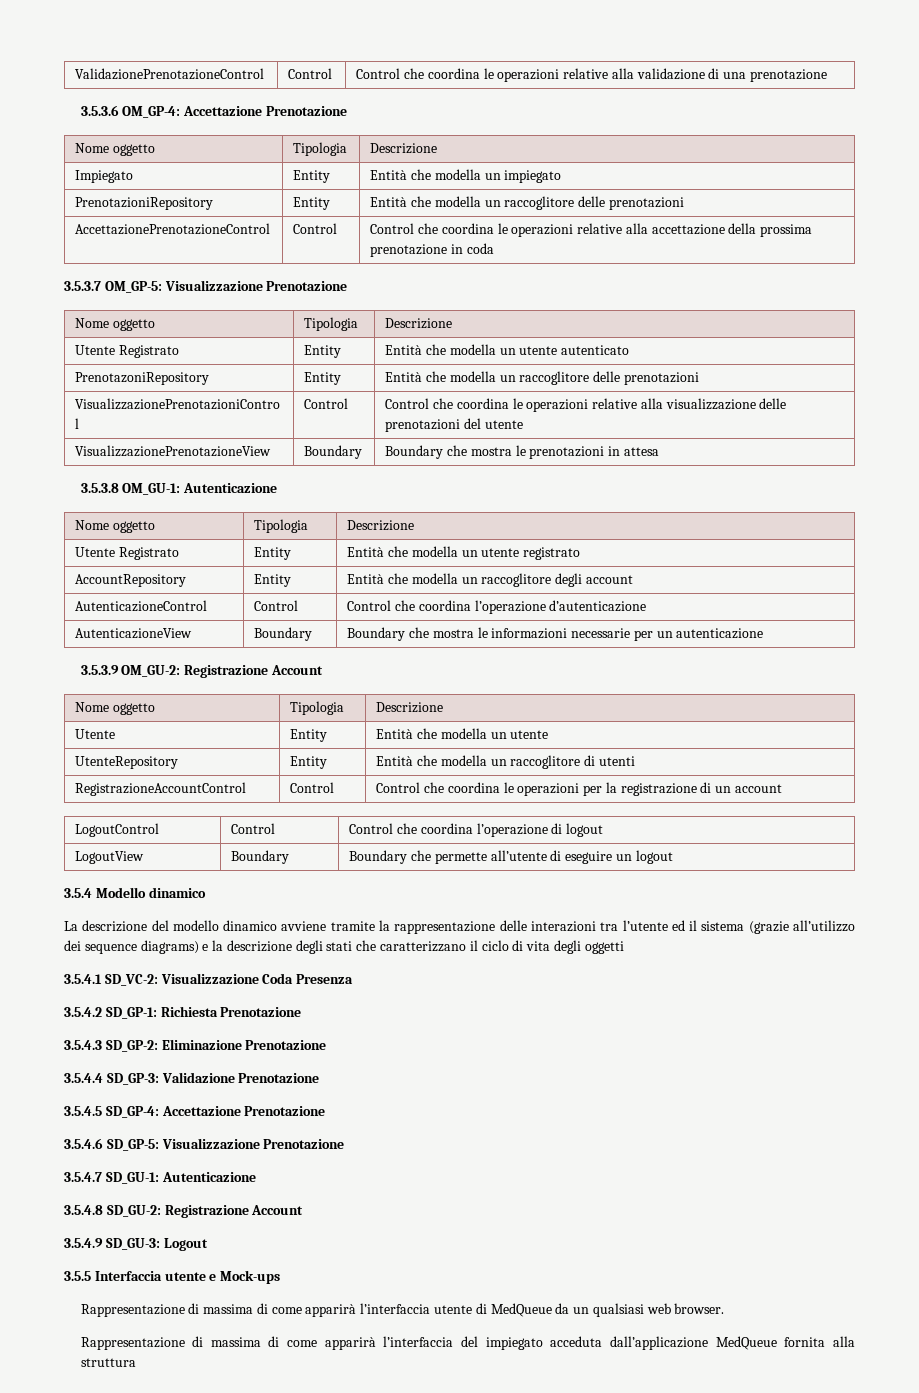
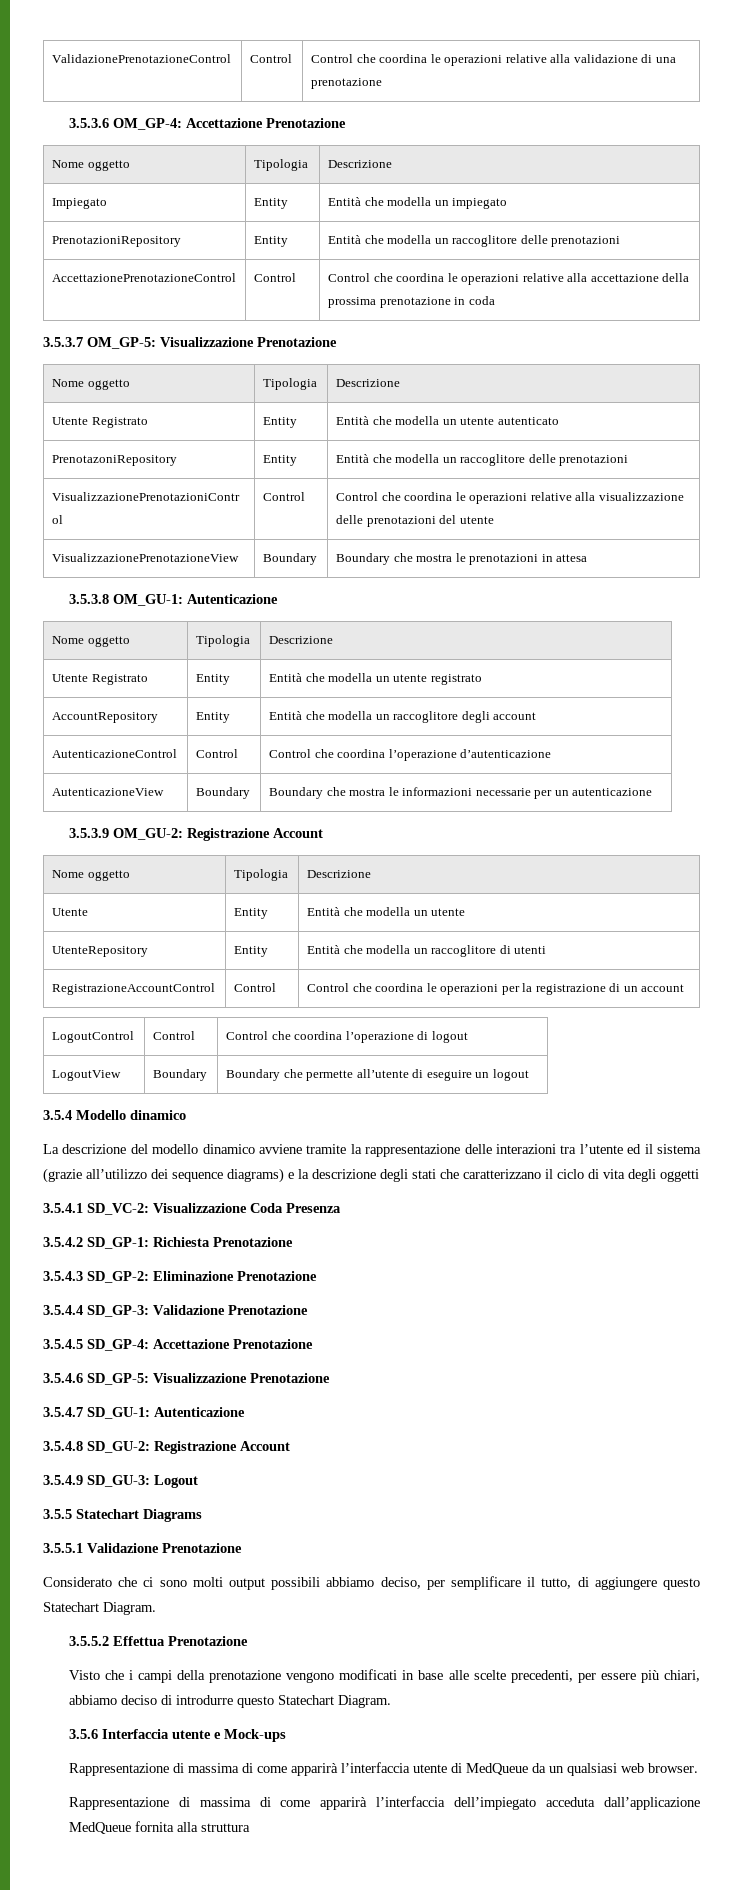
(91, 1276) none -> [76,1509,202,1522] [43,1543,242,1553] [43,1576,700,1590] [43,1602,156,1615] [68,1636,248,1646] [68,1669,701,1683] [68,1695,391,1708] [68,1729,98,1739] Statechart Diagrams // 3.5.5.1 Validazione Prenotazione // Considerato che ci sono molti output possibili abbiamo deciso, per semplificare il tutto, di aggiungere questo Statechart Diagram. // 3.5.5.2 Effettua Prenotazione // Visto che i campi della prenotazione vengono modificati in base alle scelte precedenti, per essere più chiari, abbiamo deciso di introdurre questo Statechart Diagram. // 3.5.6
[461,1336,543,1350] del impiegato -> [454,1797,537,1810] dell’impiegato

